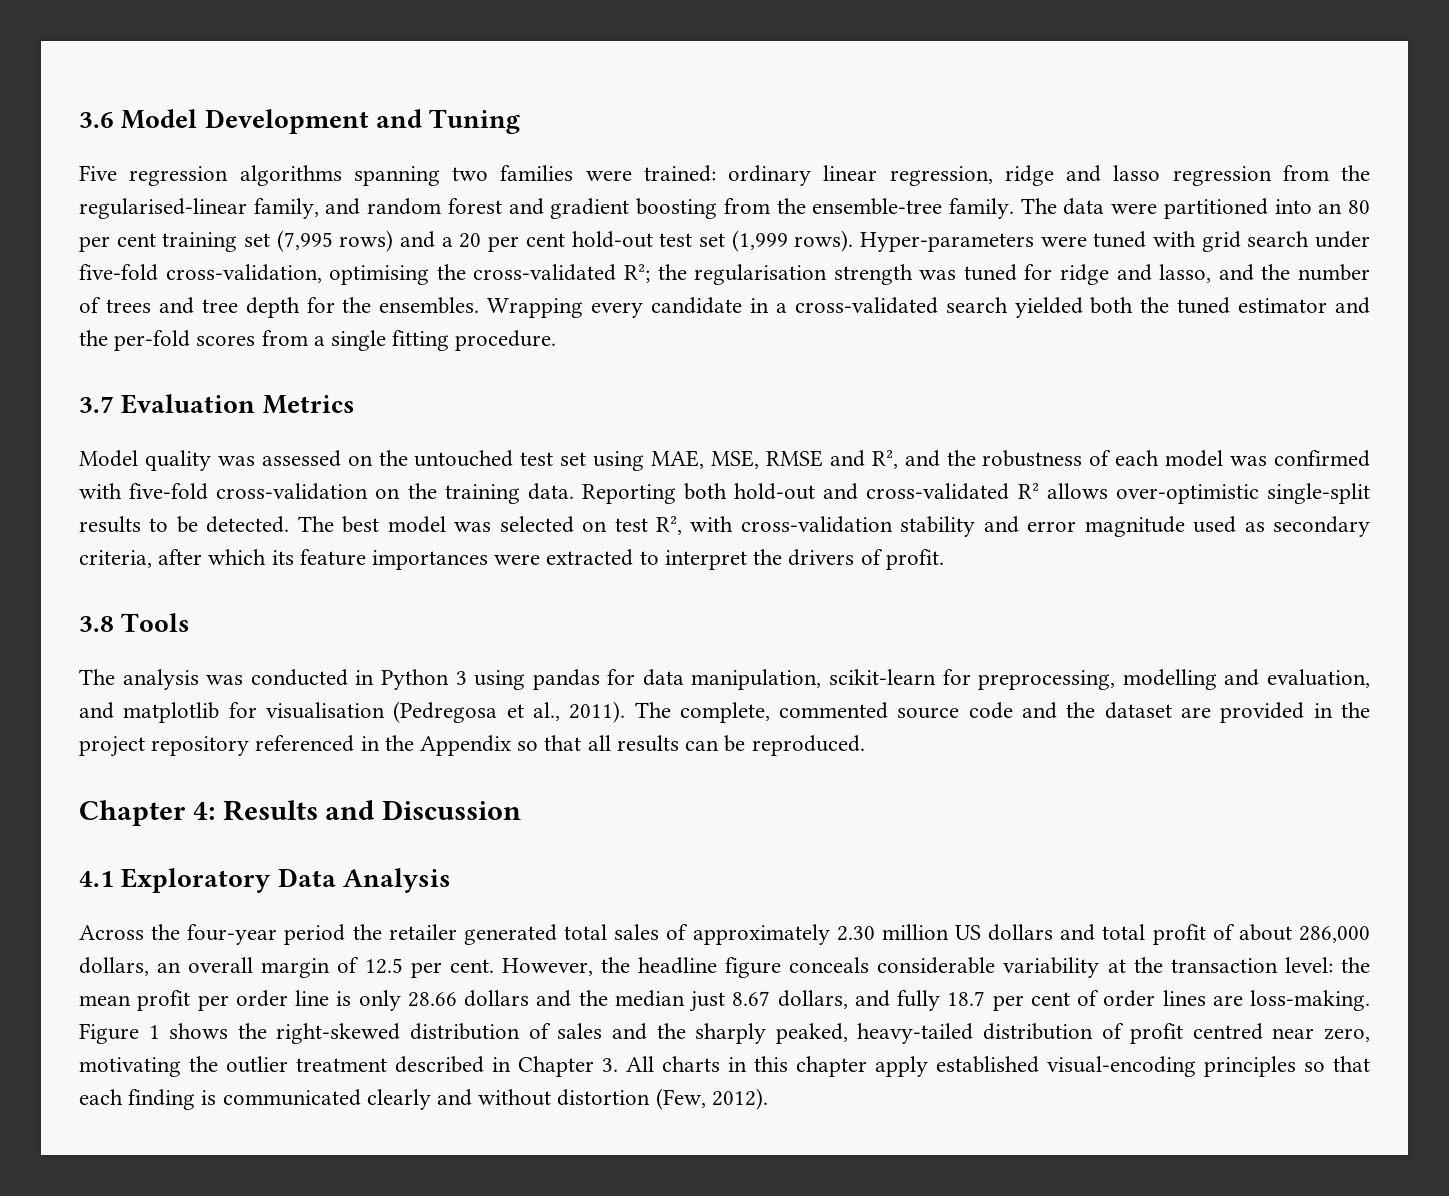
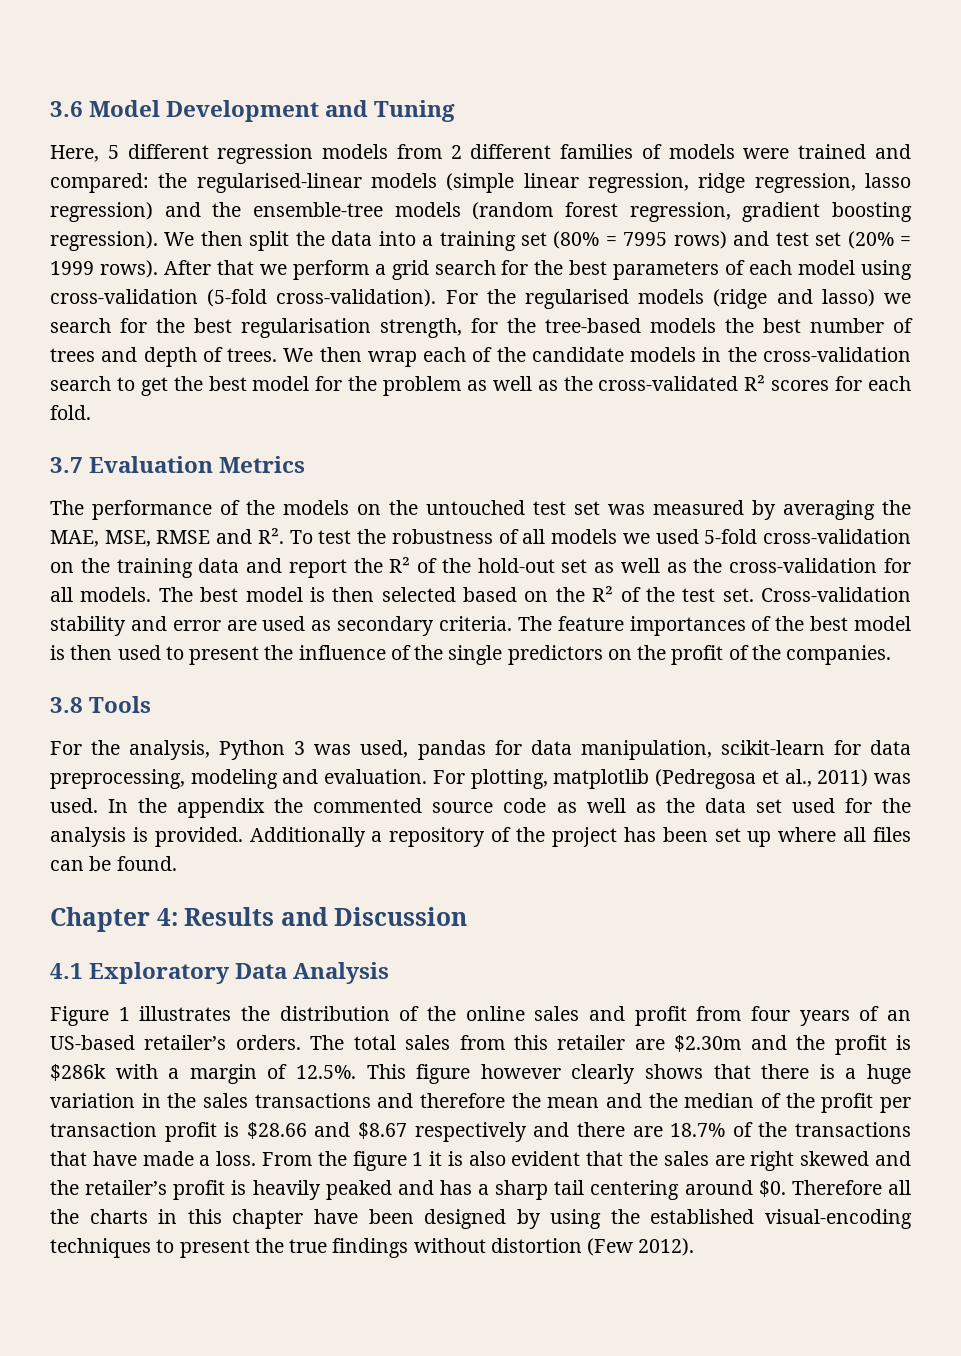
[79,165,1370,186] [79,198,1370,219] [79,230,1370,252] [79,264,1370,285] [79,297,1371,318] [79,330,557,351] [79,394,355,414] [79,450,341,471] Five regression algorithms spanning two families were trained: ordinary linear regression, ridge and lasso regression from the regularised-linear family, and random forest and gradient boosting from the ensemble-tree family. The data were partitioned into an 80 per cent training set (7,995 rows) and a 20 per cent hold-out test set (1,999 rows). Hyper-parameters were tuned with grid search under five-fold cross-validation, optimising the cross-validated R²; the regularisation strength was tuned for ridge and lasso, and the number of trees and tree depth for the ensembles. Wrapping every candidate in a cross-validated search yielded both the tuned estimator and the per-fold scores from a single fitting procedure. // 3.7 Evaluation Metrics // Model quality was assessed -> [50,144,911,164] [50,173,912,193] [50,202,912,222] [50,231,912,251] [50,260,912,280] [50,289,912,309] [50,318,913,338] [50,347,911,367] [50,375,911,396] [50,405,91,420] [50,456,306,473] [50,500,349,520] Here, 5 different regression models from 2 different families of models were trained and compared: the regularised-linear models (simple linear regression, ridge regression, lasso regression) and the ensemble-tree models (random forest regression, gradient boosting regression). We then split the data into a training set (80% = 7995 rows) and test set (20% = 1999 rows). After that we perform a grid search for the best parameters of each model using cross-validation (5-fold cross-validation). For the regularised models (ridge and lasso) we search for the best regularisation strength, for the tree-based models the best number of trees and depth of trees. We then wrap each of the candidate models in the cross-validation search to get the best model for the problem as well as the cross-validated R² scores for each fold. // 3.7 Evaluation Metrics // The performance of the models
[593,450,1370,471] [79,483,1370,504] [79,516,893,535] using MAE, MSE, RMSE and R², and the robustness of each model was confirmed with five-fold cross-validation on the training data. Reporting both hold-out and cross-validated R² allows over-optimistic single-split results to be detected. The best model was selected on test R², with cross-validation -> [608,500,911,520] [50,528,912,547] [50,557,911,578] [50,586,911,602] was measured by averaging the MAE, MSE, RMSE and R². To test the robustness of all models we used 5-fold cross-validation on the training data and report the R² of the hold-out set as well as the cross-validation for all models. The best model is then selected based on the R² of the test set. Cross-validation
[1084,516,1185,537] magnitude -> [226,620,257,631] are
[79,549,944,570] [79,613,191,632] [79,669,526,690] criteria, after which its feature importances were extracted to interpret the drivers of profit. // 3.8 Tools // The analysis was conducted in Python 3 using -> [438,616,911,636] [50,645,892,665] [50,696,152,713] [50,740,409,760] criteria. The feature importances of the best model is then used to present the influence of the single predictors on the profit of the companies. // 3.8 Tools // For the analysis, Python 3 was used,
[978,669,1370,690] [79,701,1370,723] [79,735,679,757] preprocessing, modelling and evaluation, and matplotlib for visualisation (Pedregosa et al., 2011). The complete, commented source code and the dataset are provided in the project repository referenced in the Appendix so that all results -> [870,740,912,755] [50,769,912,789] [50,798,911,818] [50,827,912,847] data preprocessing, modeling and evaluation. For plotting, matplotlib (Pedregosa et al., 2011) was used. In the appendix the commented source code as well as the data set used for the analysis is provided. Additionally a repository of the project has been set up where all files
[751,735,865,756] reproduced. -> [116,856,177,871] found.
[79,924,1370,945] [79,957,1370,978] [79,990,1370,1012] [79,1023,1370,1044] [79,1056,1370,1077] [79,1089,473,1110] Across the four-year period the retailer generated total sales of approximately 2.30 million US dollars and total profit of about 286,000 dollars, an overall margin of 12.5 per cent. However, the headline figure conceals considerable variability at the transaction level: the mean profit per order line is only 28.66 dollars and the median just 8.67 dollars, and fully 18.7 per cent of order lines are loss-making. Figure 1 shows the right-skewed distribution of sales and the sharply peaked, heavy-tailed distribution of profit centred near zero, motivating the outlier treatment described in Chapter 3. All charts in this chapter apply established visual-encoding principles so that each finding is communicated clearly and -> [50,1006,911,1026] [50,1035,912,1055] [50,1064,912,1084] [50,1093,911,1113] [50,1122,911,1142] [50,1151,911,1171] [50,1180,911,1200] [50,1209,913,1229] [50,1238,409,1258] Figure 1 illustrates the distribution of the online sales and profit from four years of an US-based retailer’s orders. The total sales from this retailer are $2.30m and the profit is $286k with a margin of 12.5%. This figure however clearly shows that there is a huge variation in the sales transactions and therefore the mean and the median of the profit per transaction profit is $28.66 and $8.67 respectively and there are 18.7% of the transactions that have made a loss. From the figure 1 it is also evident that the sales are right skewed and the retailer’s profit is heavily peaked and has a sharp tail centering around $0. Therefore all the charts in this chapter have been designed by using the established visual-encoding techniques to present the true findings
[655,1088,706,1110] (Few, -> [587,1238,634,1256] (Few

